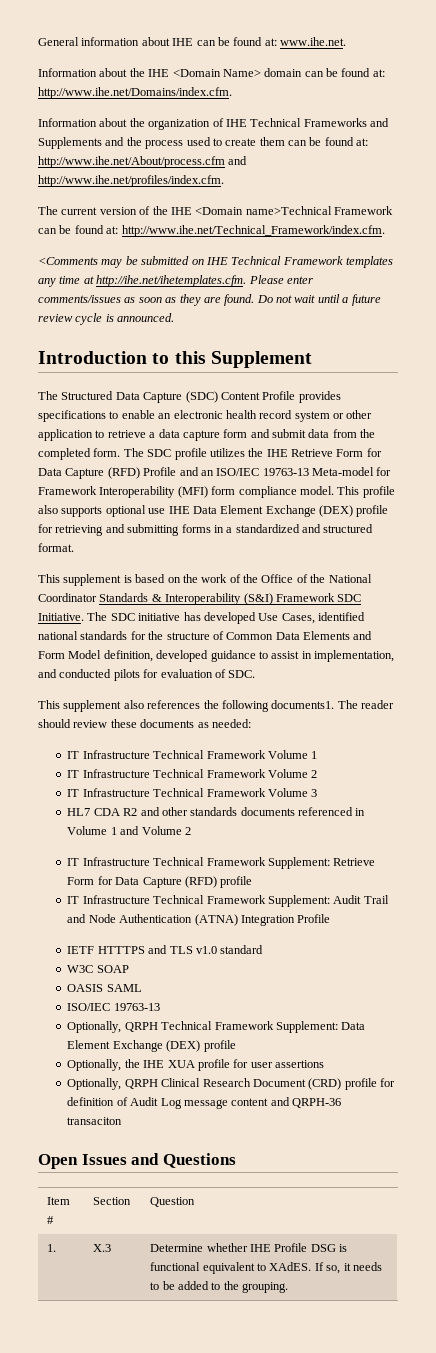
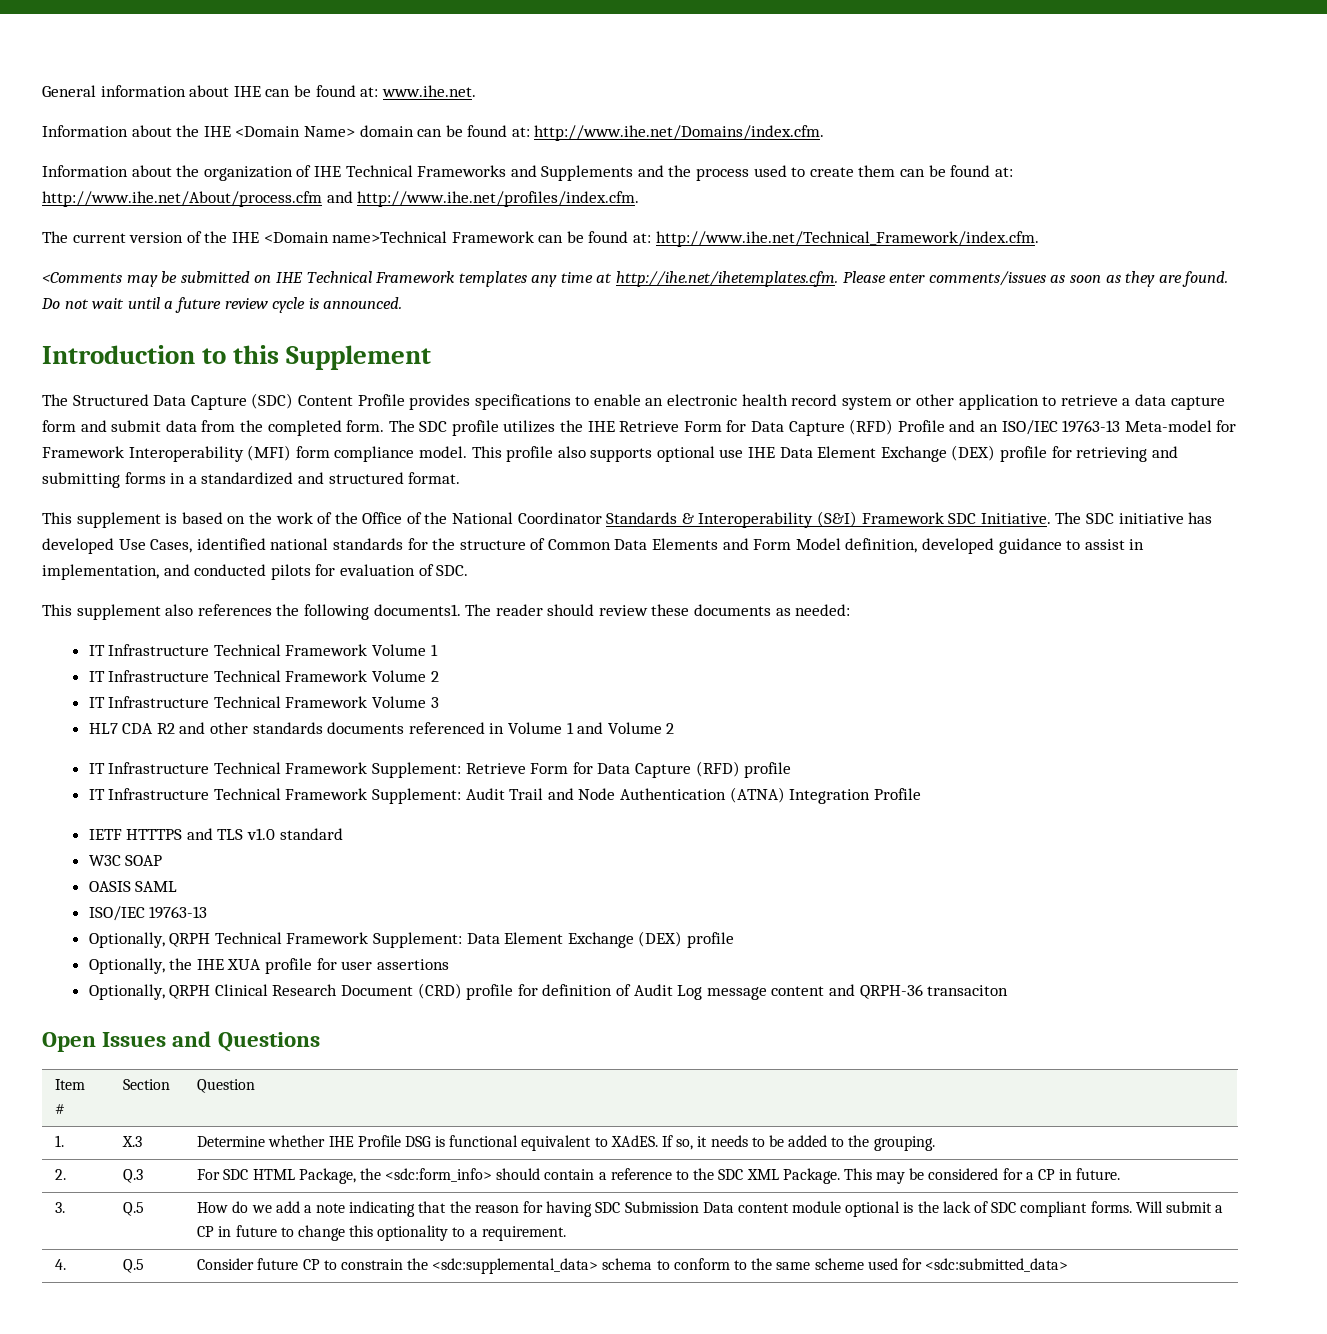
(289, 1287) none -> [55,1169,67,1180] [123,1169,144,1183] [197,1168,1121,1184] [55,1202,66,1213] [123,1202,145,1216] [197,1201,1224,1217] [197,1225,566,1241] [55,1259,67,1270] [123,1259,145,1273] [197,1258,1069,1274] // 2. | Q.3 | For SDC HTML Package, the <sdc:form_info> should contain a reference to the SDC XML Package. This may be considered for a CP in future. // 3. | Q.5 | How do we add a note indicating that the reason for having SDC Submission Data content module optional is the lack of SDC compliant forms. Will submit a CP in future to change this optionality to a requirement. // 4. | Q.5 | Consider future CP to constrain the <sdc:supplemental_data> schema to conform to the same scheme used for <sdc:submitted_data>

